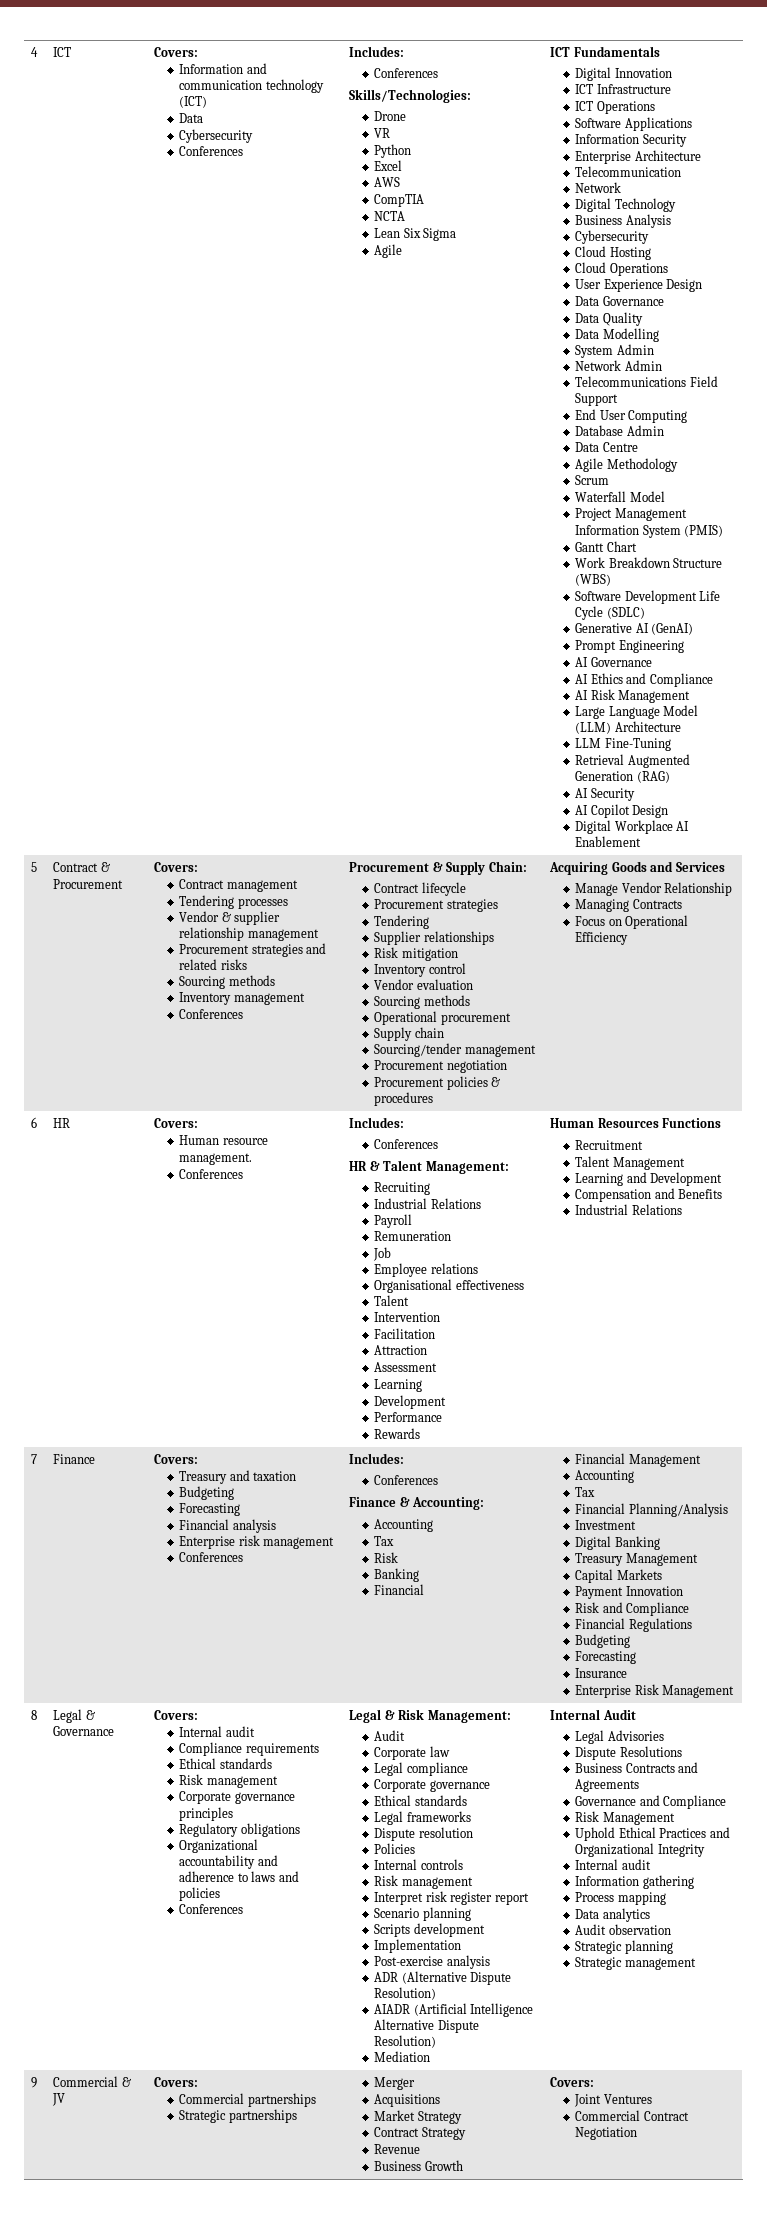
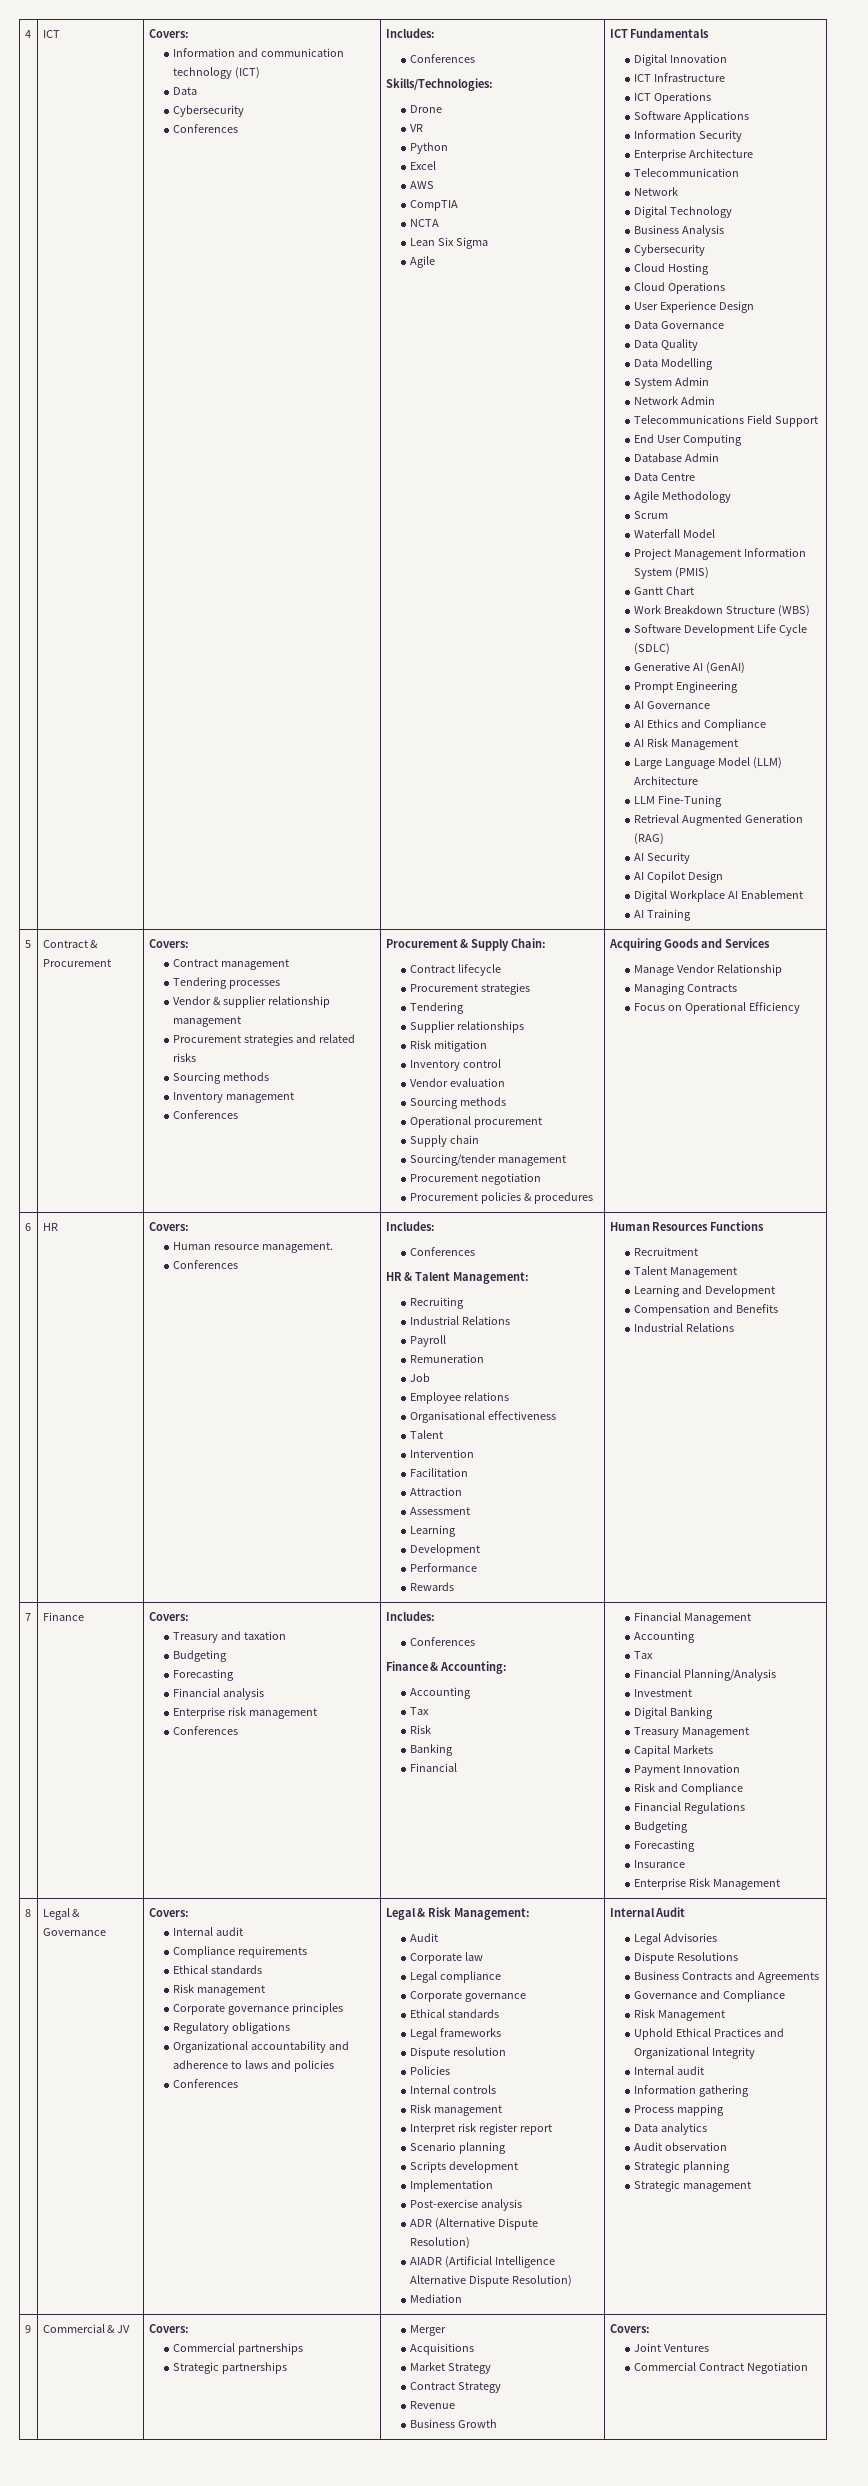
(642, 841) none -> [634,909,692,921] // AI Training

